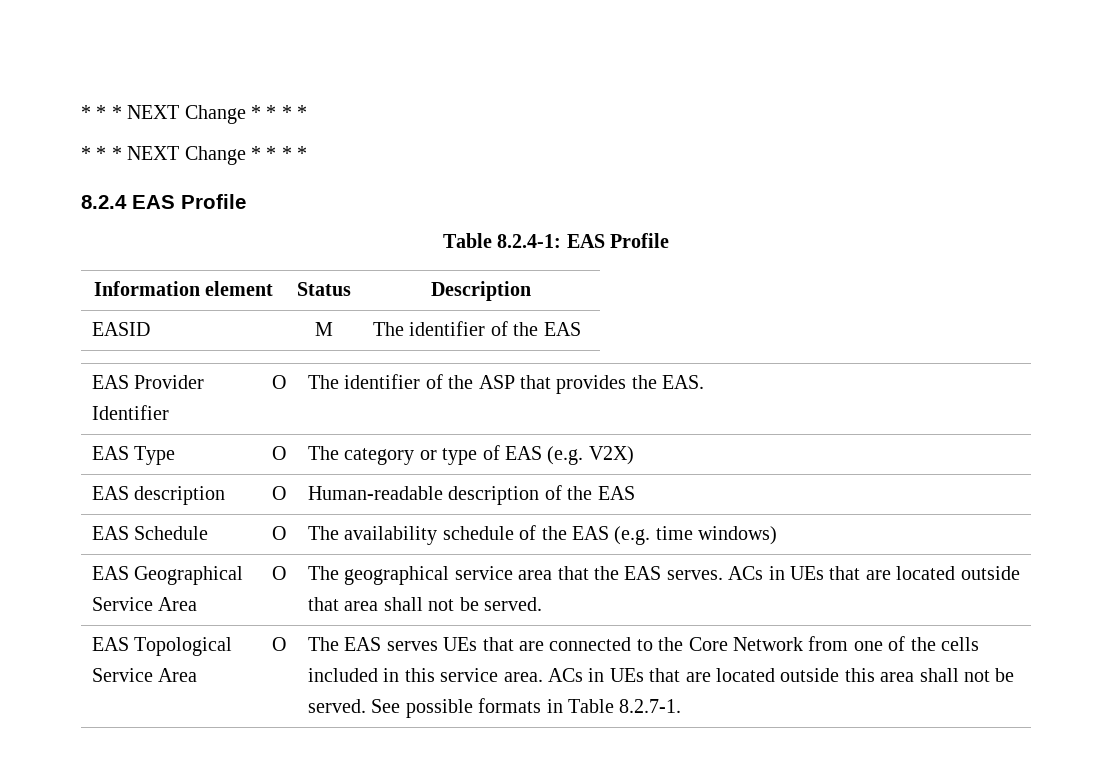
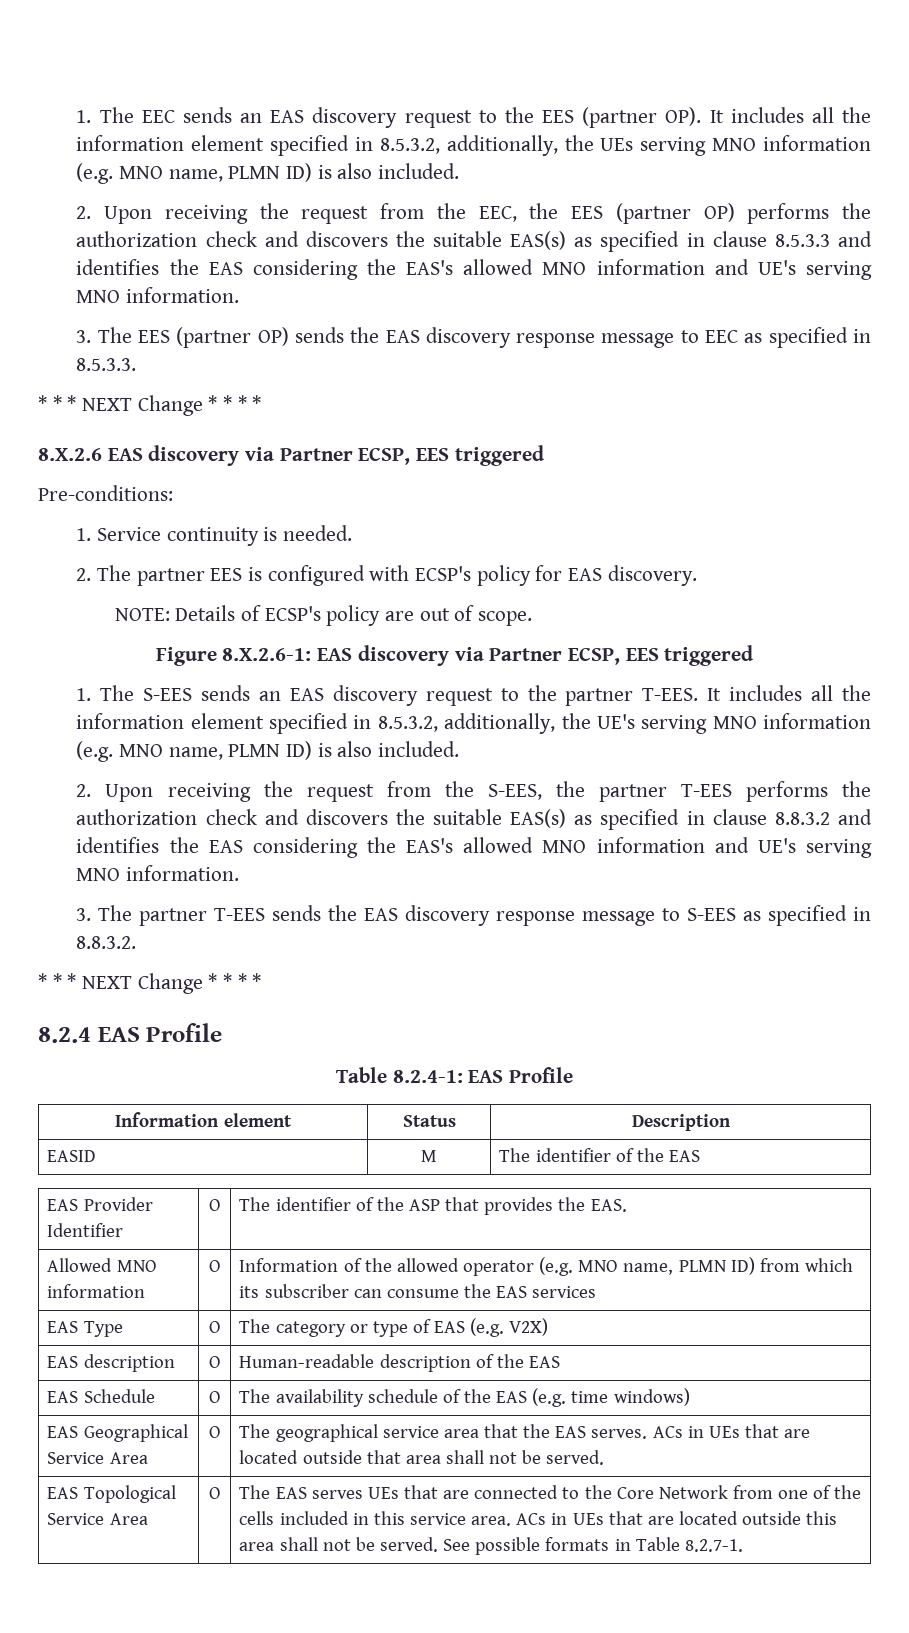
[81,105,308,124] * * * NEXT Change * * * * -> [76,107,872,128] [76,135,872,156] [76,163,460,184] [76,203,872,224] [76,231,872,252] [76,259,872,280] [76,287,240,303] [76,327,871,348] [76,358,137,371] [38,395,262,416] [38,445,544,466] [38,485,173,501] [76,525,353,546] [76,565,697,586] [114,605,533,626] [155,645,754,666] [76,685,871,706] [76,713,872,734] [76,741,460,762] [76,781,872,802] [76,809,872,830] [76,837,872,858] [76,865,240,881] [76,905,871,926] [76,936,137,949] 1. The EEC sends an EAS discovery request to the EES (partner OP). It includes all the information element specified in 8.5.3.2, additionally, the UEs serving MNO information (e.g. MNO name, PLMN ID) is also included. // 2. Upon receiving the request from the EEC, the EES (partner OP) performs the authorization check and discovers the suitable EAS(s) as specified in clause 8.5.3.3 and identifies the EAS considering the EAS's allowed MNO information and UE's serving MNO information. // 3. The EES (partner OP) sends the EAS discovery response message to EEC as specified in 8.5.3.3. // * * * NEXT Change * * * * // 8.X.2.6 EAS discovery via Partner ECSP, EES triggered // Pre-conditions: // 1. Service continuity is needed. // 2. The partner EES is configured with ECSP's policy for EAS discovery. // NOTE: Details of ECSP's policy are out of scope. // Figure 8.X.2.6-1: EAS discovery via Partner ECSP, EES triggered // 1. The S-EES sends an EAS discovery request to the partner T-EES. It includes all the information element specified in 8.5.3.2, additionally, the UE's serving MNO information (e.g. MNO name, PLMN ID) is also included. // 2. Upon receiving the request from the S-EES, the partner T-EES performs the authorization check and discovers the suitable EAS(s) as specified in clause 8.8.3.2 and identifies the EAS considering the EAS's allowed MNO information and UE's serving MNO information. // 3. The partner T-EES sends the EAS discovery response message to S-EES as specified in 8.8.3.2.
(705, 382) none -> [47,1258,157,1272] [47,1284,146,1298] [208,1260,221,1272] [239,1257,853,1276] [239,1284,597,1298] // Allowed MNO information | O | Information of the allowed operator (e.g. MNO name, PLMN ID) from which its subscriber can consume the EAS services

